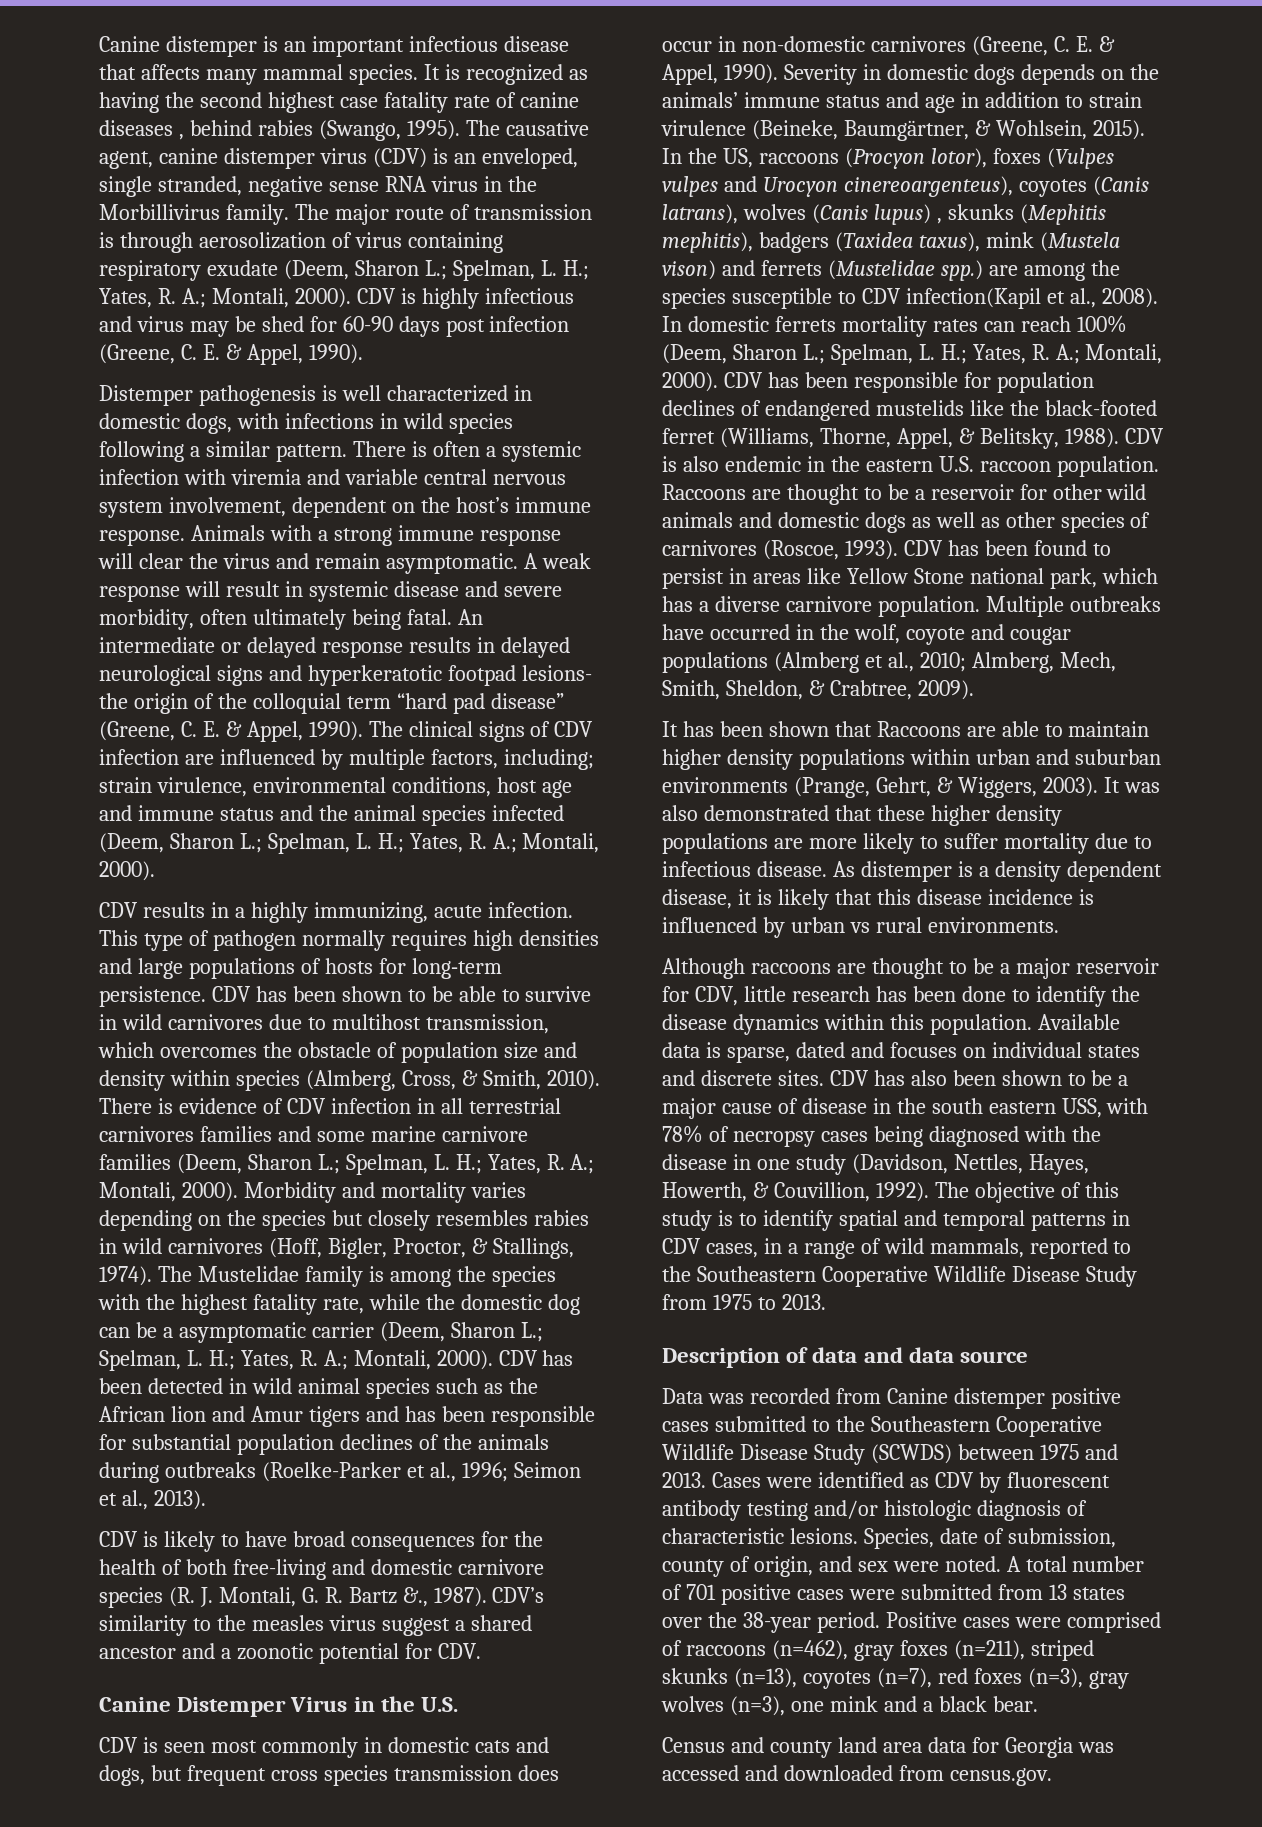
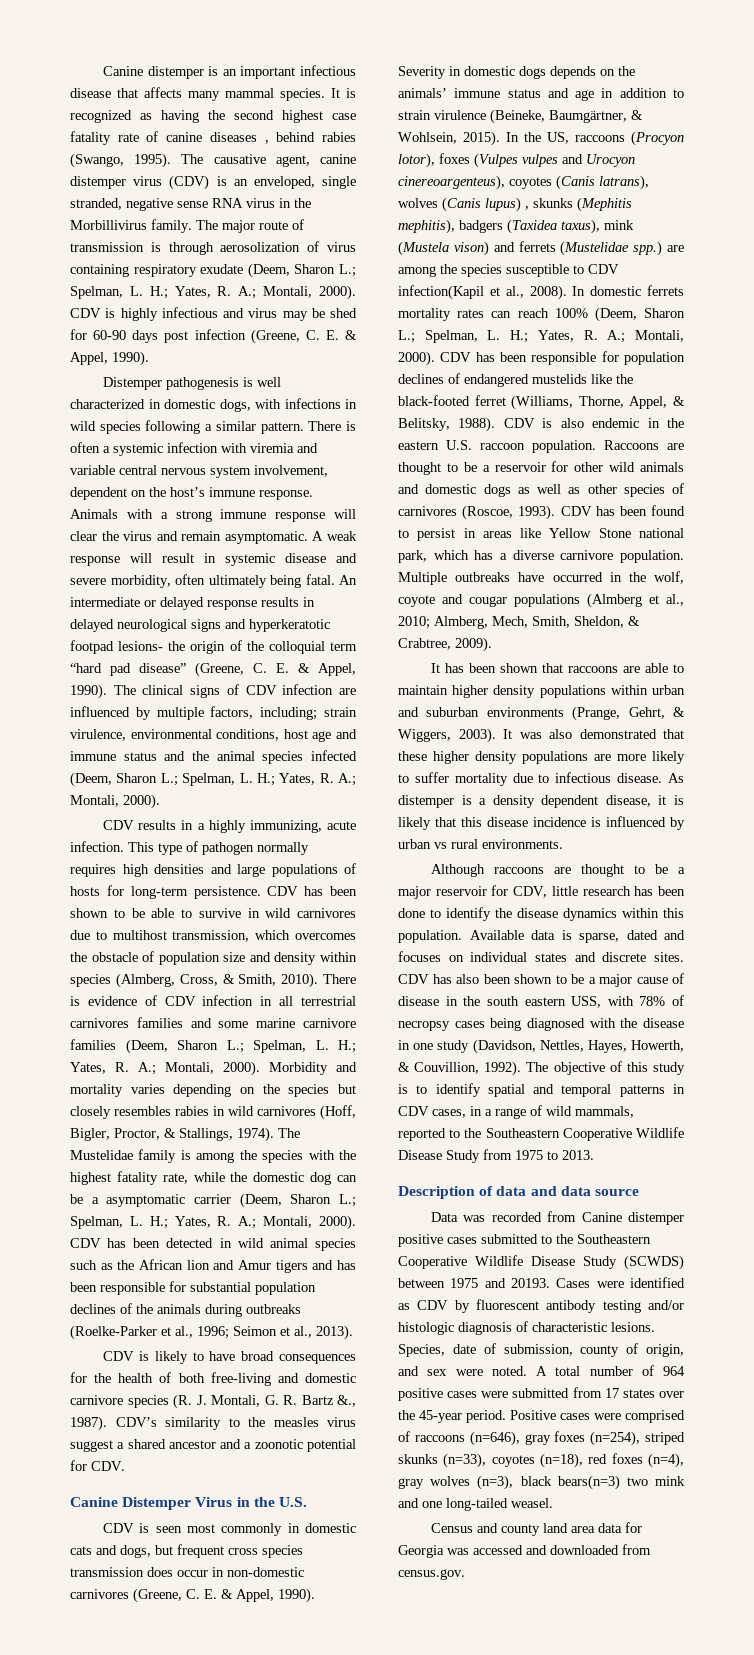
[876,721,961,737] Raccoons -> [568,666,619,673] raccoons
[662,1472,706,1488] 2013. -> [511,1278,550,1288] 20193.
[685,1584,716,1600] 701 -> [663,1366,685,1376] 964
[1048,1584,1067,1600] 13 -> [604,1388,619,1398] 17
[742,1612,811,1633] 38-year -> [419,1410,462,1423] 45-year
[771,1640,848,1660] (n=462), -> [469,1431,520,1446] (n=646),
[953,1640,1025,1660] (n=211), -> [590,1431,641,1446] (n=254),
[733,1668,932,1689] (n=13), coyotes (n=7), -> [443,1453,583,1468] (n=33), coyotes (n=18),
[1027,1668,1083,1688] (n=3), -> [648,1453,684,1468] (n=4),
[790,1696,1038,1712] one mink and a black bear. -> [520,1475,685,1490] [398,1498,553,1511] black bears(n=3) two mink and one long-tailed weasel.

